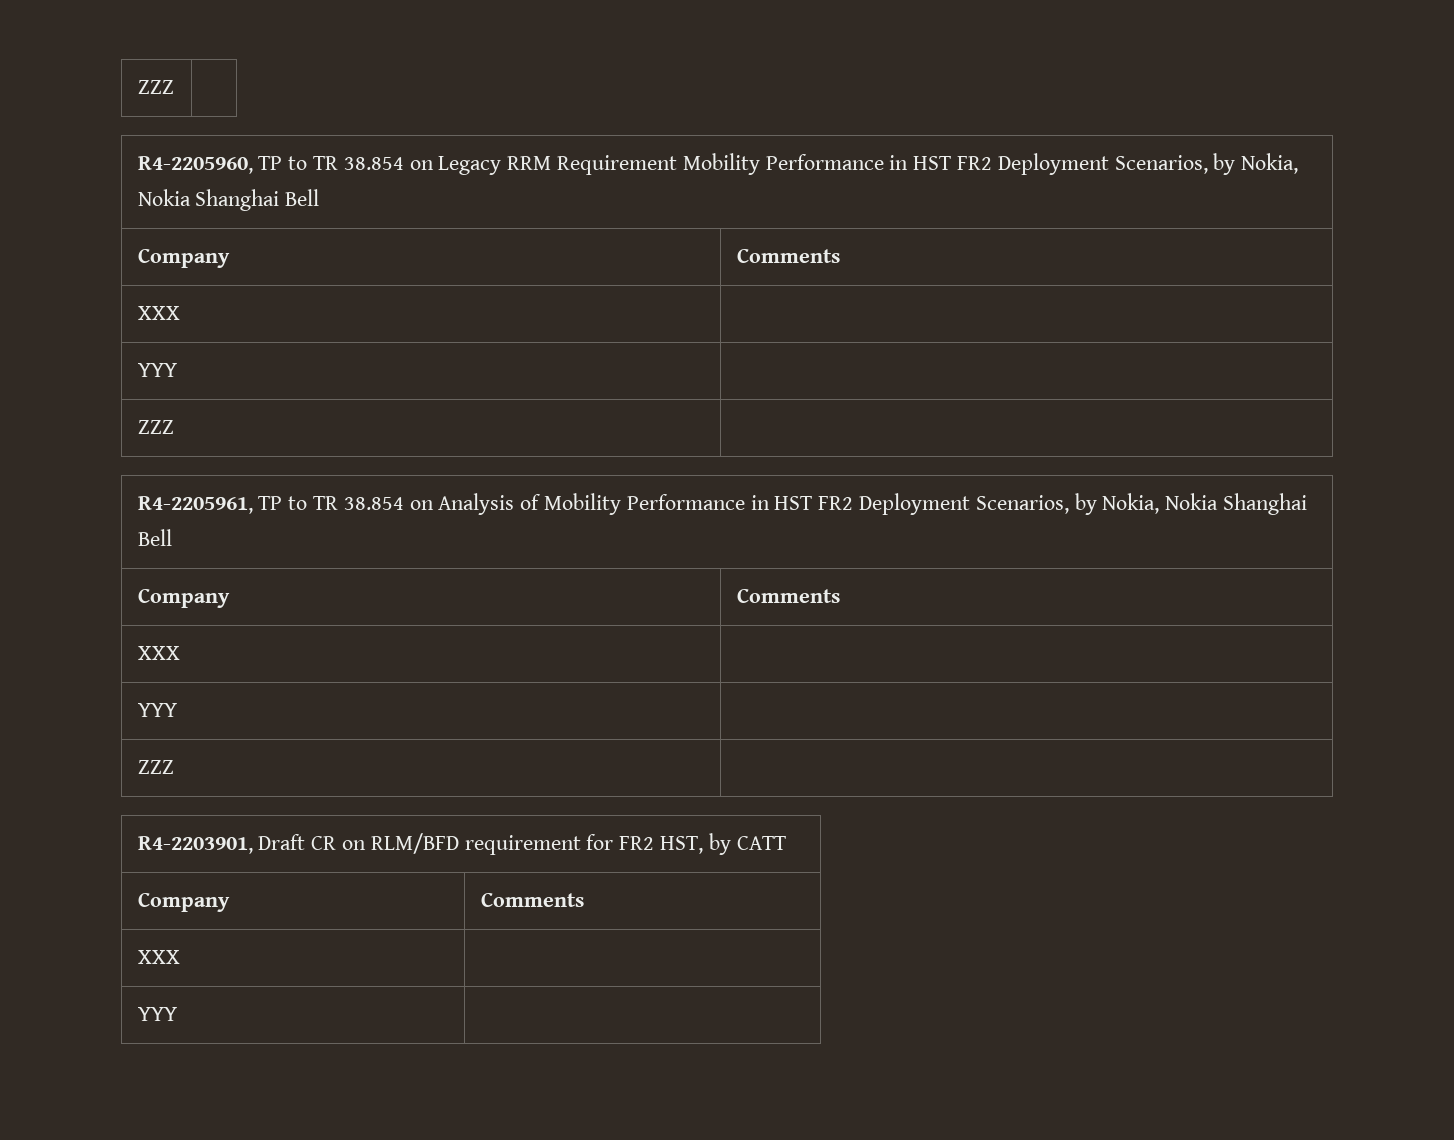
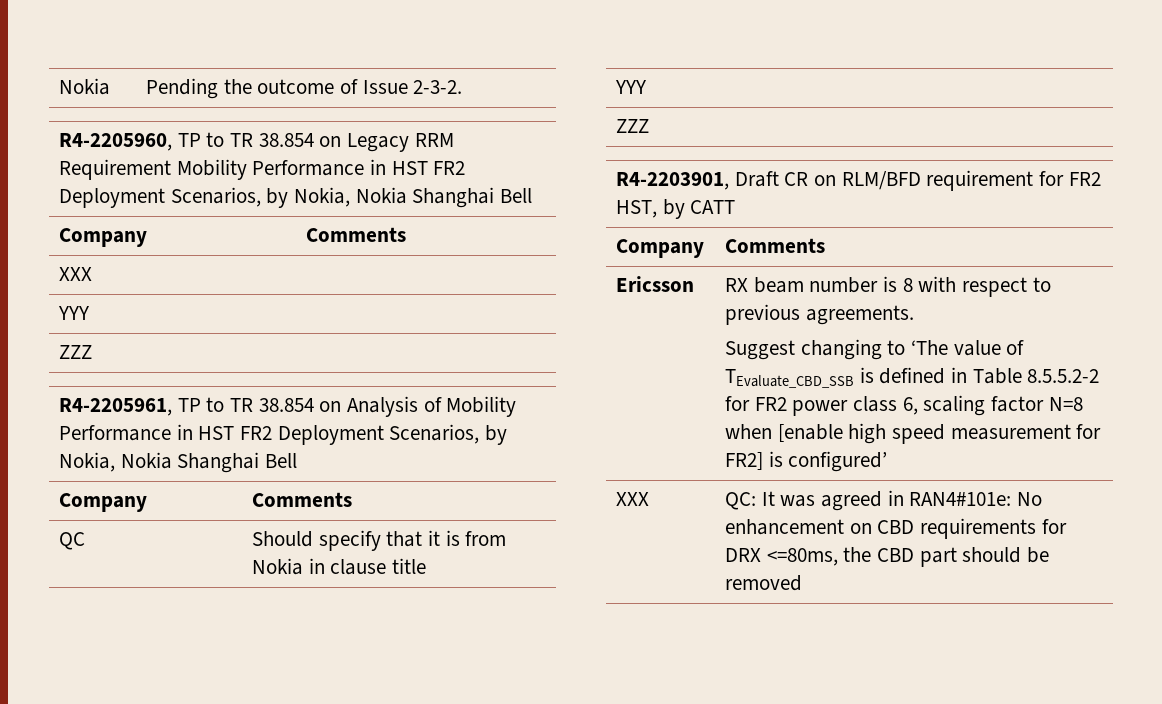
[137,80,174,94] ZZZ | -> [59,78,111,95] [146,78,463,99] Nokia | Pending the outcome of Issue 2-3-2.
[137,646,180,660] XXX | -> [59,532,86,550] [252,530,507,551] [252,558,427,575] QC | Should specify that it is from Nokia in clause title
[137,950,180,964] [137,1007,177,1021] XXX | // YYY | -> [616,276,695,292] [725,276,1051,297] [725,304,914,325] [725,339,1025,360] [725,367,1100,388] [725,395,1083,416] [725,423,1102,444] [725,451,888,472] [616,492,650,506] [725,490,1043,511] [725,518,1067,539] [725,547,1050,567] [725,575,803,591] Ericsson | RX beam number is 8 with respect to previous agreements. // Suggest changing to ‘The value of TEvaluate_CBD_SSB is defined in Table 8.5.5.2-2 for FR2 power class 6, scaling factor N=8 when [enable high speed measurement for FR2] is configured’ // XXX | QC: It was agreed in RAN4#101e: No enhancement on CBD requirements for DRX <=80ms, the CBD part should be removed

